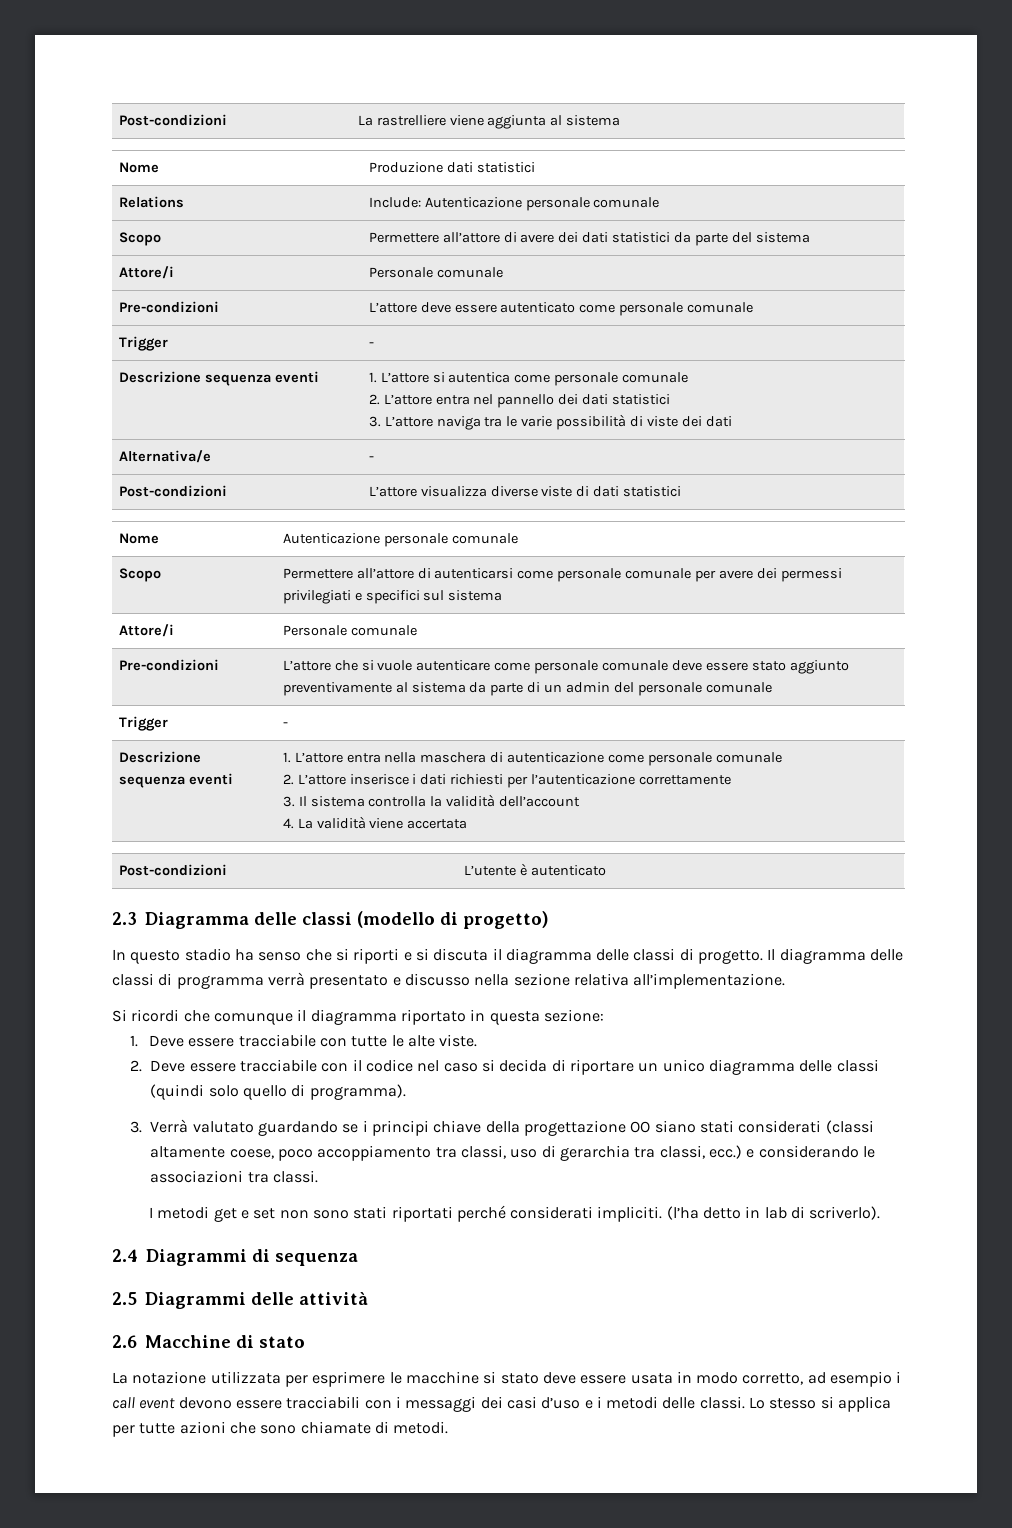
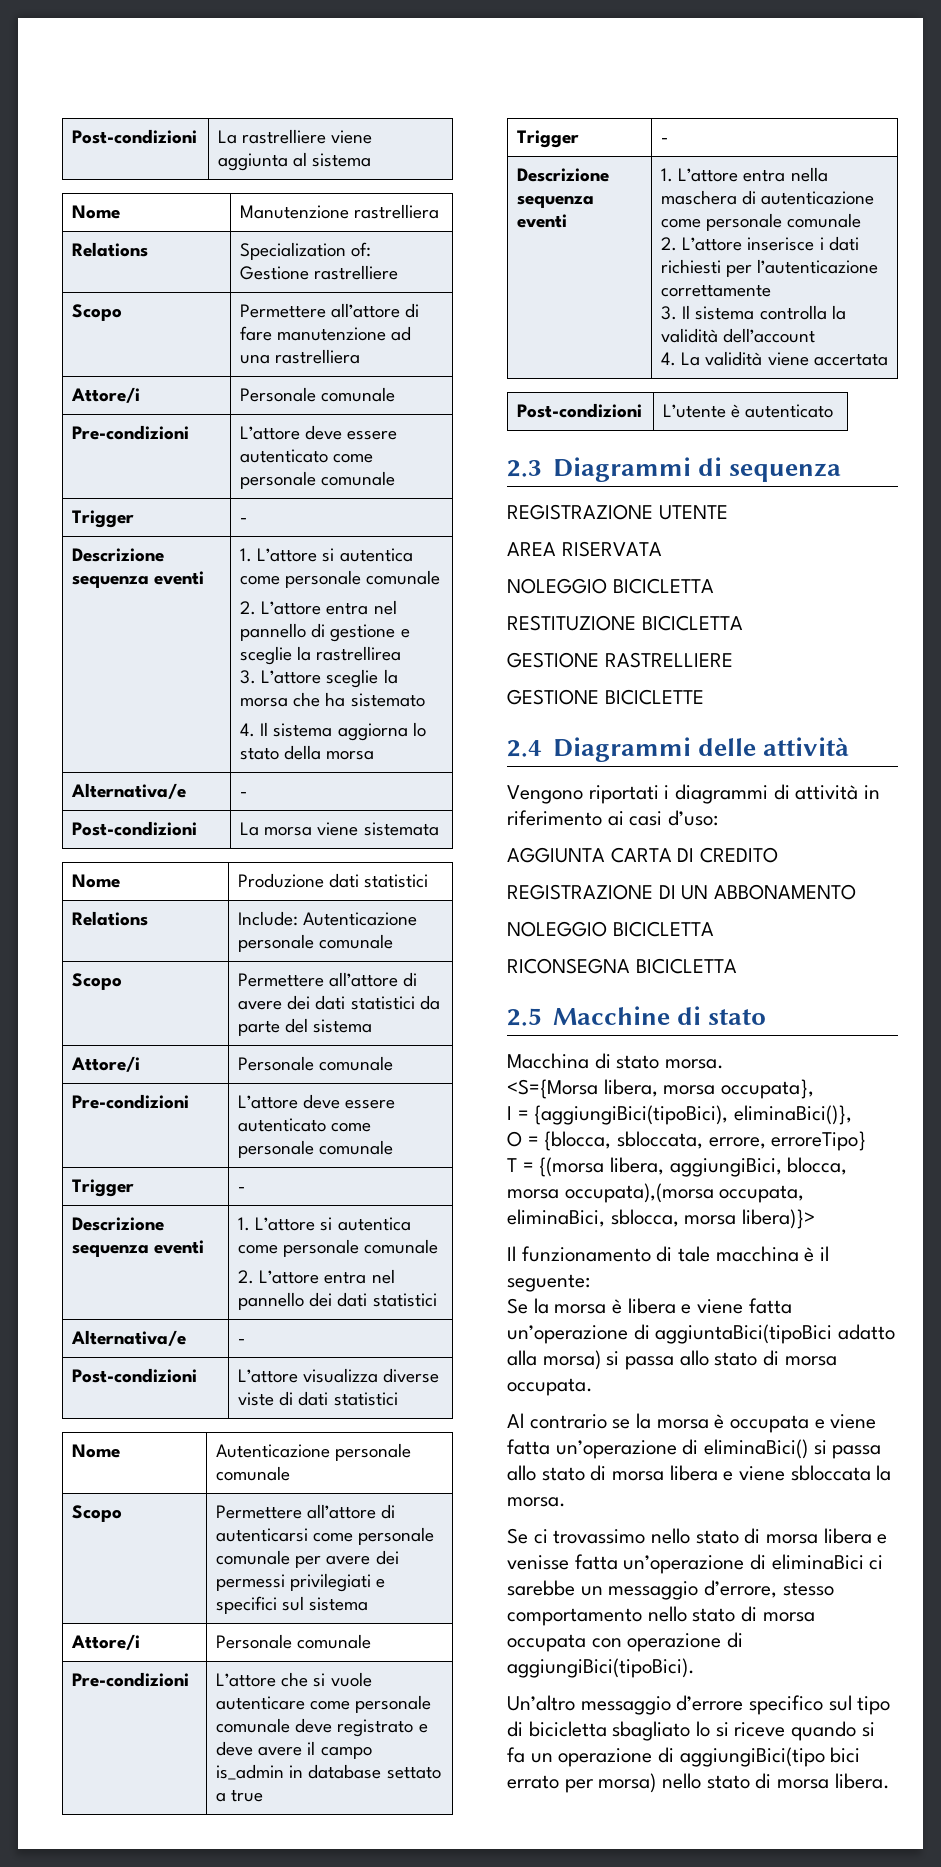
(621, 120) none -> [72,205,121,219] [240,204,440,219] [72,242,149,257] [240,242,372,260] [240,265,399,280] [72,304,123,321] [240,303,420,318] [240,326,412,341] [240,349,361,364] [71,387,141,403] [240,387,396,402] [72,425,190,440] [240,425,398,440] [240,449,374,463] [240,471,396,489] [72,510,135,528] [240,518,248,523] [72,548,165,562] [72,571,205,588] [240,548,413,562] [240,570,441,588] [240,600,397,615] [240,623,410,642] [240,646,402,665] [240,669,398,688] [240,692,425,707] [240,722,426,741] [240,745,375,760] [71,783,187,799] [240,792,248,797] [72,821,198,836] [240,822,439,836] // Nome | Manutenzione rastrelliera // Relations | Specialization of: Gestione rastrelliere // Scopo | Permettere all’attore di fare manutenzione ad una rastrelliera // Attore/i | Personale comunale // Pre-condizioni | L’attore deve essere autenticato come personale comunale // Trigger | - // Descrizione sequenza eventi | 1. L’attore si autentica come personale comunale // 2. L’attore entra nel pannello di gestione e sceglie la rastrellirea // 3. L’attore sceglie la morsa che ha sistemato // 4. Il sistema aggiorna lo stato della morsa // Alternativa/e | - // Post-condizioni | La morsa viene sistemata
[368,414,732,430] // 3. L’attore naviga tra le varie possibilità di viste dei dati -> (437, 1300) none
[705,660,849,674] [282,682,772,696] essere stato aggiunto preventivamente al sistema da parte di un admin del personale comunale -> [337,1719,428,1737] [216,1741,372,1759] [216,1764,441,1780] [216,1790,264,1802] registrato e deve avere il campo is_admin in database settato a true
[145,911,549,929] [112,948,904,964] [112,972,786,989] [112,1009,604,1025] [130,1034,478,1047] [130,1059,879,1075] [150,1084,406,1100] [130,1119,874,1136] [150,1145,875,1161] [150,1170,319,1183] [148,1205,881,1222] [112,1249,358,1266] [112,1292,368,1309] [112,1335,305,1348] [112,1371,902,1387] [112,1396,892,1412] [112,1421,449,1437] Diagramma delle classi (modello di progetto) // In questo stadio ha senso che si riporti e si discuta il diagramma delle classi di progetto. Il diagramma delle classi di programma verrà presentato e discusso nella sezione relativa all’implementazione. // Si ricordi che comunque il diagramma riportato in questa sezione: // 1. Deve essere tracciabile con tutte le alte viste. // 2. Deve essere tracciabile con il codice nel caso si decida di riportare un unico diagramma delle classi (quindi solo quello di programma). // 3. Verrà valutato guardando se i principi chiave della progettazione OO siano stati considerati (classi altamente coese, poco accoppiamento tra classi, uso di gerarchia tra classi, ecc.) e considerando le associazioni tra classi. // I metodi get e set non sono stati riportati perché considerati impliciti. (l’ha detto in lab di scriverlo). // 2.4 Diagrammi di sequenza // 2.5 Diagrammi delle attività // 2.6 Macchine di stato // La notazione utilizzata per esprimere le macchine si stato deve essere usata in modo corretto, ad esempio i call event devono essere tracciabili con i messaggi dei casi d’uso e i metodi delle classi. Lo stesso si applica per tutte azioni che sono chiamate di metodi. -> [552,457,841,482] [507,504,728,520] [507,541,662,557] [507,578,714,594] [507,615,743,631] [507,652,733,668] [507,689,704,705] [507,737,849,762] [507,784,881,804] [507,810,719,826] [507,847,779,863] [507,884,857,900] [507,921,714,937] [507,958,737,974] [507,1006,766,1026] [507,1053,725,1069] [507,1079,815,1099] [507,1105,853,1125] [507,1131,867,1151] [507,1157,848,1177] [507,1183,805,1203] [507,1209,816,1229] [507,1246,830,1262] [507,1274,590,1292] [507,1298,792,1314] [507,1324,896,1344] [507,1350,837,1370] [507,1378,593,1396] [507,1413,877,1433] [507,1439,882,1459] [507,1465,892,1481] [507,1497,566,1507] [507,1528,888,1544] [507,1554,884,1574] [507,1580,834,1600] [507,1606,815,1626] [507,1632,744,1652] [507,1658,695,1678] [507,1695,891,1715] [507,1721,875,1741] [507,1747,861,1767] [507,1773,890,1793] Diagrammi di sequenza // REGISTRAZIONE UTENTE // AREA RISERVATA // NOLEGGIO BICICLETTA // RESTITUZIONE BICICLETTA // GESTIONE RASTRELLIERE // GESTIONE BICICLETTE // 2.4 Diagrammi delle attività // Vengono riportati i diagrammi di attività in riferimento ai casi d’uso: // AGGIUNTA CARTA DI CREDITO // REGISTRAZIONE DI UN ABBONAMENTO // NOLEGGIO BICICLETTA // RICONSEGNA BICICLETTA // 2.5 Macchine di stato // Macchina di stato morsa. // <S={Morsa libera, morsa occupata}, // I = {aggiungiBici(tipoBici), eliminaBici()}, // O = {blocca, sbloccata, errore, erroreTipo} // T = {(morsa libera, aggiungiBici, blocca, morsa occupata),(morsa occupata, eliminaBici, sblocca, morsa libera)}> // Il funzionamento di tale macchina è il seguente: // Se la morsa è libera e viene fatta un’operazione di aggiuntaBici(tipoBici adatto alla morsa) si passa allo stato di morsa occupata. // Al contrario se la morsa è occupata e viene fatta un’operazione di eliminaBici() si passa allo stato di morsa libera e viene sbloccata la morsa. // Se ci trovassimo nello stato di morsa libera e venisse fatta un’operazione di eliminaBici ci sarebbe un messaggio d’errore, stesso comportamento nello stato di morsa occupata con operazione di aggiungiBici(tipoBici). // Un’altro messaggio d’errore specifico sul tipo di bicicletta sbagliato lo si riceve quando si fa un operazione di aggiungiBici(tipo bici errato per morsa) nello stato di morsa libera.

